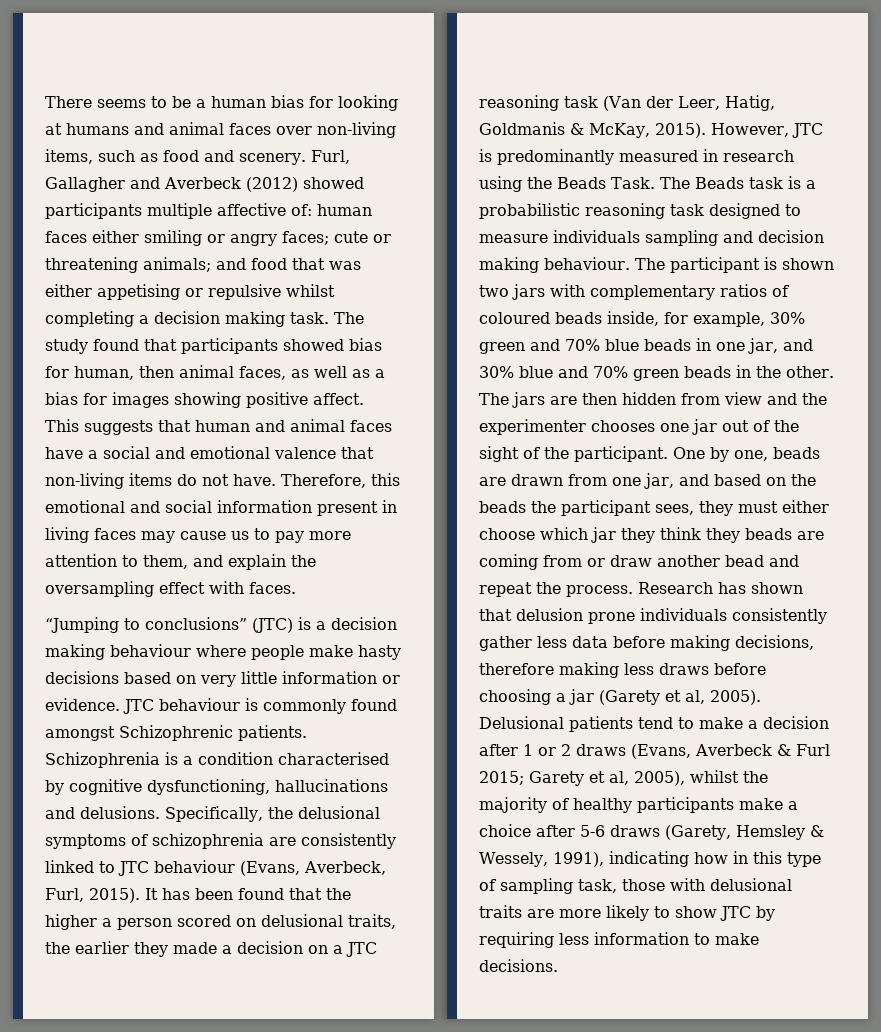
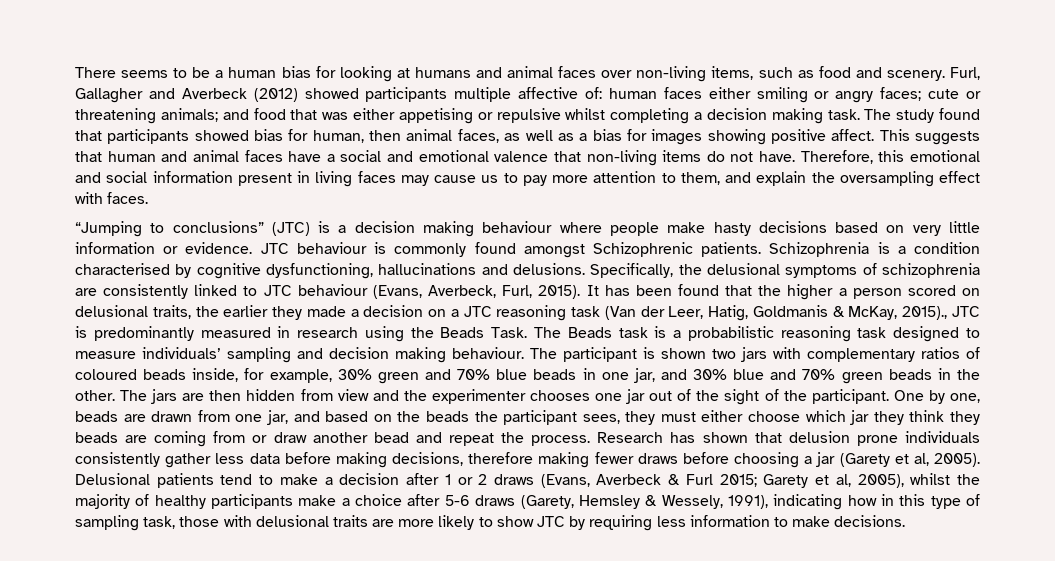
[654,123,789,138] 2015). However, -> [902,306,948,320] 2015).,
[553,230,640,243] individuals -> [142,347,221,359] individuals’
[624,663,654,675] less -> [594,452,634,464] fewer

